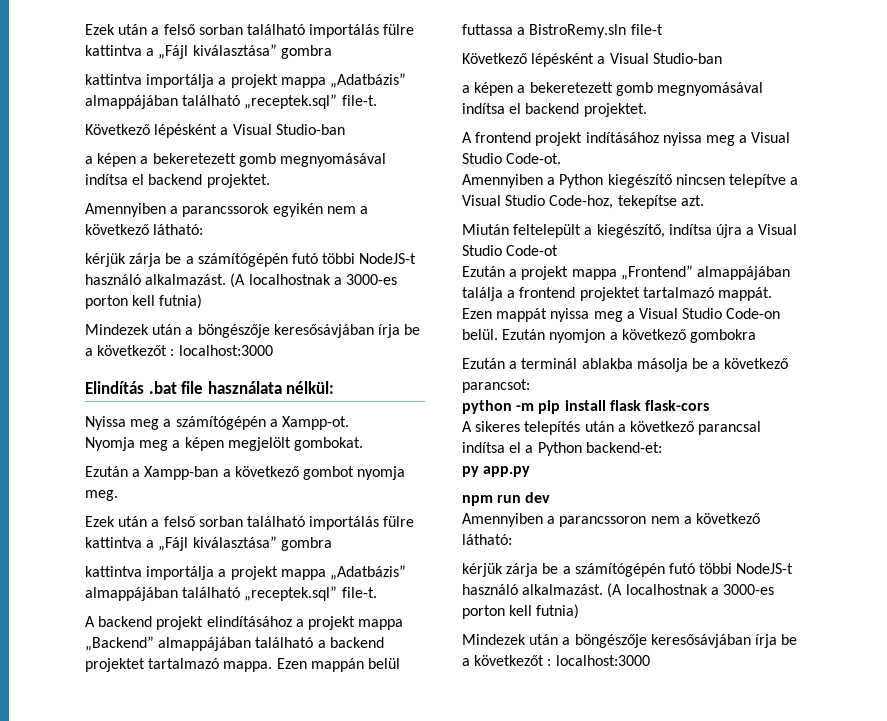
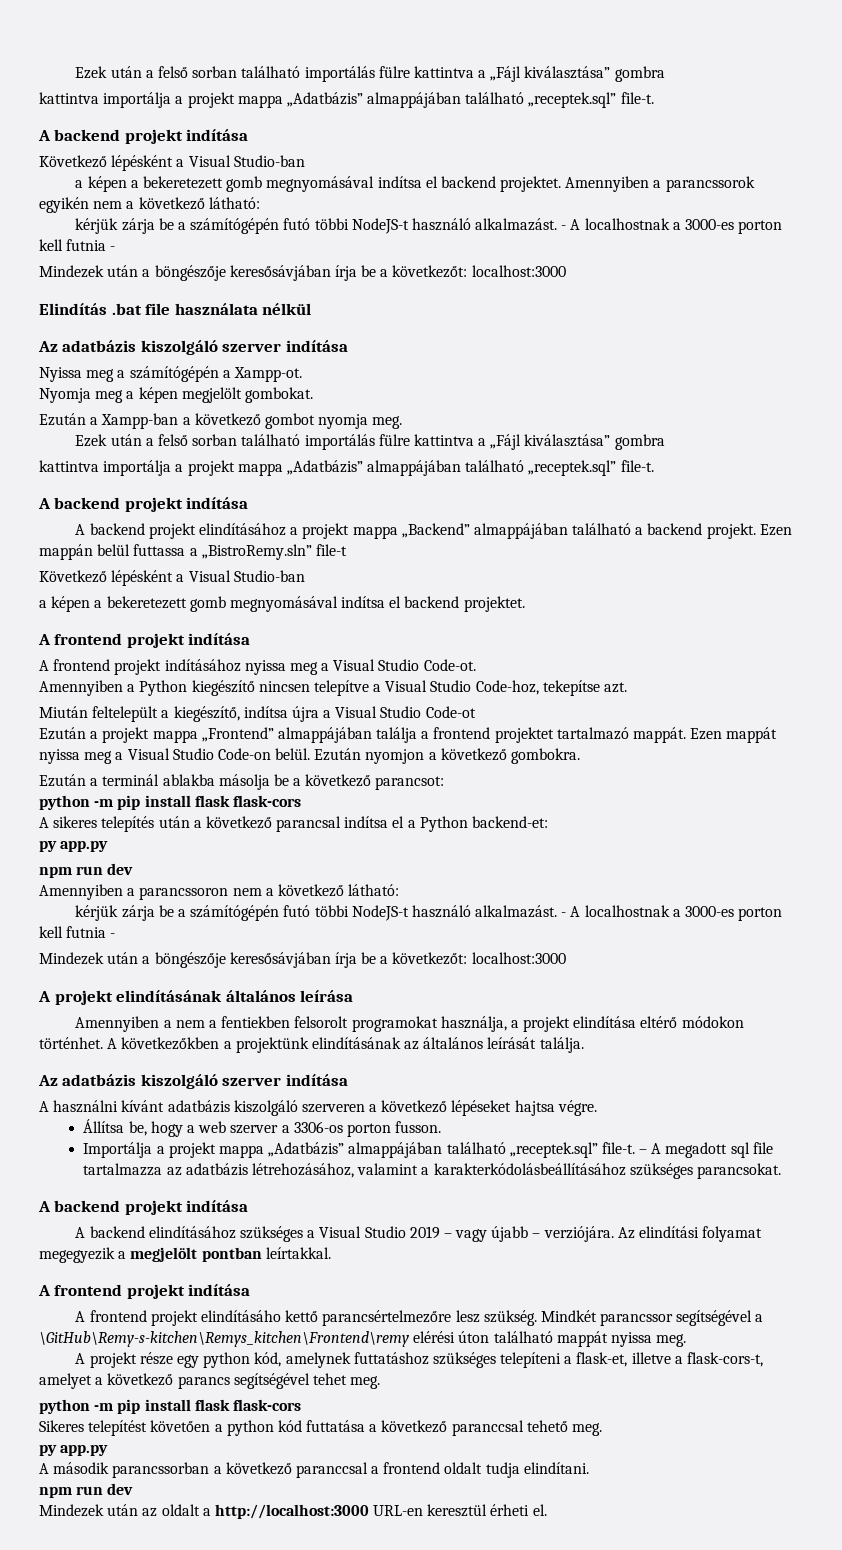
(377, 100) none -> [38,129,249,144] // A backend projekt indítása
(270, 181) // -> (562, 184) none
[230,273,397,288] [85,294,203,309] [85,324,421,338] [85,345,175,356] (A localhostnak a 3000-es porton kell futnia) // Mindezek után a böngészője keresősávjában írja be a következőt : -> [561,218,783,234] [39,239,116,251] [39,265,468,281] - A localhostnak a 3000-es porton kell futnia - // Mindezek után a böngészője keresősávjában írja be a következőt:
[286,381,335,394] nélkül: -> [262,303,312,315] [38,340,348,355] nélkül // Az adatbázis kiszolgáló szerver indítása
(377, 592) none -> [38,497,249,512] // A backend projekt indítása
[85,658,273,672] projektet tartalmazó mappa. -> [706,523,756,539] projekt.
[529,24,627,38] BistroRemy.sln -> [201,544,312,560] „BistroRemy.sln”
(647, 110) none -> [38,633,251,648] // A frontend projekt indítása
[689,329,756,343] gombokra -> [511,748,581,764] gombokra.
[607,583,774,598] [462,604,580,619] [462,634,798,648] [462,655,650,666] (A localhostnak a 3000-es porton kell futnia) // Mindezek után a böngészője keresősávjában írja be a következőt : localhost:3000 -> [561,905,783,921] [39,926,116,938] [39,952,566,968] [38,990,354,1005] [75,1016,744,1032] [39,1037,584,1053] [38,1074,348,1089] [39,1100,597,1116] [83,1119,442,1137] [83,1142,773,1158] [83,1163,781,1179] [38,1200,249,1215] [75,1226,763,1242] [39,1247,331,1263] [38,1284,251,1299] [75,1310,764,1326] [39,1331,687,1347] [75,1352,763,1368] [39,1373,381,1389] [39,1399,301,1414] [39,1420,603,1436] [39,1445,109,1456] [39,1462,589,1478] [39,1483,134,1498] [39,1504,547,1519] - A localhostnak a 3000-es porton kell futnia - // Mindezek után a böngészője keresősávjában írja be a következőt: localhost:3000 // A projekt elindításának általános leírása // Amennyiben a nem a fentiekben felsorolt programokat használja, a projekt elindítása eltérő módokon történhet. A következőkben a projektünk elindításának az általános leírását találja. // Az adatbázis kiszolgáló szerver indítása // A használni kívánt adatbázis kiszolgáló szerveren a következő lépéseket hajtsa végre. // Állítsa be, hogy a web szerver a 3306-os porton fusson. // Importálja a projekt mappa „Adatbázis” almappájában található „receptek.sql” file-t. – A megadott sql file tartalmazza az adatbázis létrehozásához, valamint a karakterkódolásbeállításához szükséges parancsokat. // A backend projekt indítása // A backend elindításához szükséges a Visual Studio 2019 – vagy újabb – verziójára. Az elindítási folyamat megegyezik a megjelölt pontban leírtakkal. // A frontend projekt indítása // A frontend projekt elindításáho kettő parancsértelmezőre lesz szükség. Mindkét parancssor segítségével a \GitHub\Remy-s-kitchen\Remys_kitchen\Frontend\remy elérési úton található mappát nyissa meg. // A projekt része egy python kód, amelynek futtatáshoz szükséges telepíteni a flask-et, illetve a flask-cors-t, amelyet a következő parancs segítségével tehet meg. // python -m pip install flask flask-cors // Sikeres telepítést követően a python kód futtatása a következő paranccsal tehető meg. // py app.py // A második parancssorban a következő paranccsal a frontend oldalt tudja elindítani. // npm run dev // Mindezek után az oldalt a http://localhost:3000 URL-en keresztül érheti el.

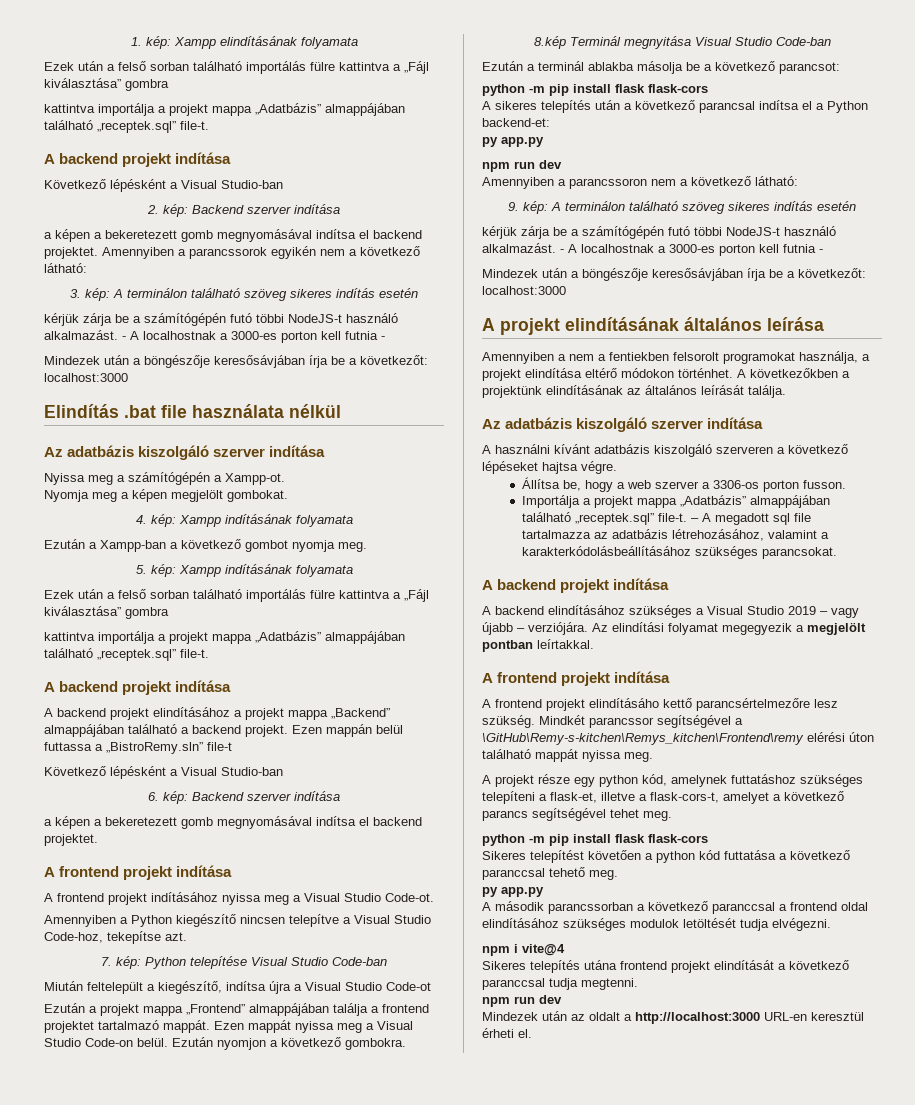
(75, 72) none -> [130,36,358,49] 1. kép: Xampp elindításának folyamata //
(305, 161) none -> [147,204,340,217] // 2. kép: Backend szerver indítása
(260, 203) none -> [70,288,418,301] // 3. kép: A terminálon található szöveg sikeres indítás esetén
(313, 395) none -> [135,514,353,527] // 4. kép: Xampp indításának folyamata
(403, 422) none -> [135,564,353,577] // 5. kép: Xampp indításának folyamata
(305, 576) none -> [148,791,340,804] // 6. kép: Backend szerver indítása
(628, 687) none -> [101,956,387,969] // 7. kép: Python telepítése Visual Studio Code-ban
(581, 756) none -> [533,36,831,49] // 8.kép Terminál megnyitása Visual Studio Code-ban
(400, 890) none -> [508,201,856,214] // 9. kép: A terminálon található szöveg sikeres indítás esetén
[444,1462,589,1478] oldalt tudja elindítani. -> [841,902,868,911] [482,918,831,931] [482,944,565,956] [482,960,849,973] [482,978,638,990] oldal elindításához szükséges modulok letöltését tudja elvégezni. // npm i vite@4 // Sikeres telepítés utána frontend projekt elindítását a következő paranccsal tudja megtenni.

